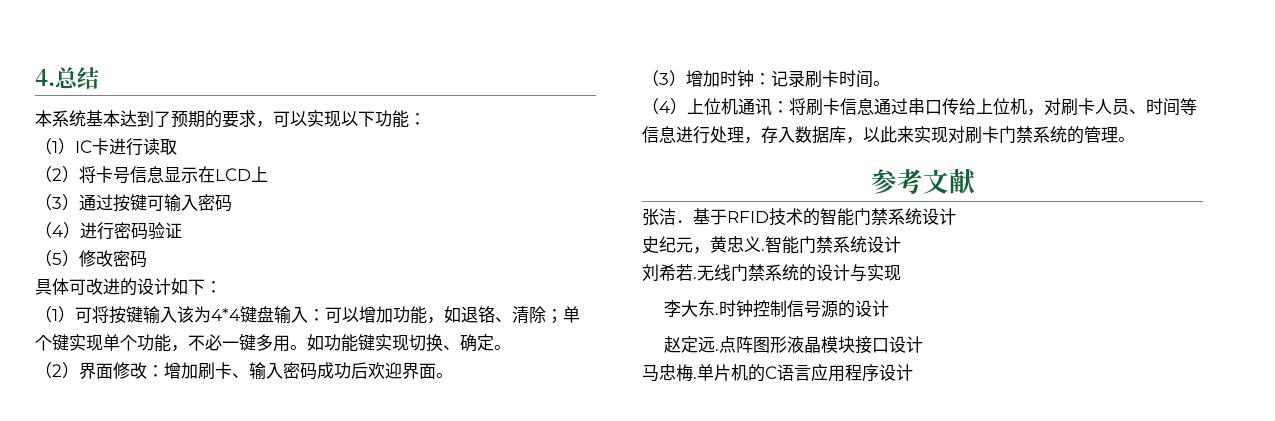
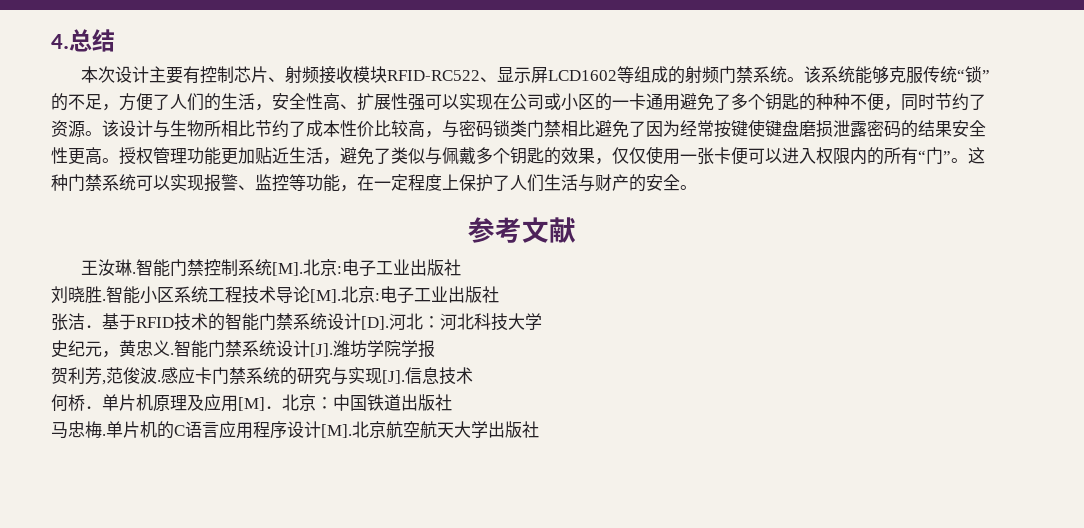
[52,110,426,128] [35,138,177,156] [35,166,268,184] [35,194,232,212] [35,222,182,240] [35,250,147,268] [35,278,222,296] [35,306,580,324] [35,334,511,352] [35,362,453,380] [642,70,890,88] [642,98,1197,116] [642,126,1135,144] [870,169,976,194] 系统基本达到了预期的要求，可以实现以下功能： // （1）IC卡进行读取 // （2）将卡号信息显示在LCD上 // （3）通过按键可输入密码 // （4）进行密码验证 // （5）修改密码 // 具体可改进的设计如下： // （1）可将按键输入该为4*4键盘输入：可以增加功能，如退铬、清除；单个键实现单个功能，不必一键多用。如功能键实现切换、确定。 // （2）界面修改：增加刷卡、输入密码成功后欢迎界面。 // （3）增加时钟：记录刷卡时间。 // （4）上位机通讯：将刷卡信息通过串口传给上位机，对刷卡人员、时间等信息进行处理，存入数据库，以此来实现对刷卡门禁系统的管理。 // 参考文献 -> [97,66,990,84] [51,93,986,111] [51,119,986,138] [51,146,985,165] [51,174,697,192] [467,217,576,243] [80,259,461,277] [51,286,499,304] 次设计主要有控制芯片、射频接收模块RFID-RC522、显示屏LCD1602等组成的射频门禁系统。该系统能够克服传统“锁”的不足，方便了人们的生活，安全性高、扩展性强可以实现在公司或小区的一卡通用避免了多个钥匙的种种不便，同时节约了资源。该设计与生物所相比节约了成本性价比较高，与密码锁类门禁相比避免了因为经常按键使键盘磨损泄露密码的结果安全性更高。授权管理功能更加贴近生活，避免了类似与佩戴多个钥匙的效果，仅仅使用一张卡便可以进入权限内的所有“门”。这种门禁系统可以实现报警、监控等功能，在一定程度上保护了人们生活与财产的安全。 // 参考文献 // 王汝琳.智能门禁控制系统[M].北京:电子工业出版社 // 刘晓胜.智能小区系统工程技术导论[M].北京:电子工业出版社
(956, 216) none -> [361,313,542,331] [D].河北：河北科技大学
[642,264,850,282] // 刘希若.无线门禁系统的设计 -> [310,340,435,358] [51,367,331,385] [J].潍坊学院学报 // 贺利芳,范俊波.感应卡门禁系统的研究
[663,300,889,318] [663,336,923,354] // 李大东.时钟控制信号源的设计 // 赵定远.点阵图形液晶模块接口设计 -> [382,367,473,385] [51,394,452,412] [J].信息技术 // 何桥．单片机原理及应用[M]．北京：中国铁道出版社
(913, 372) none -> [321,421,539,438] [M].北京航空航天大学出版社

